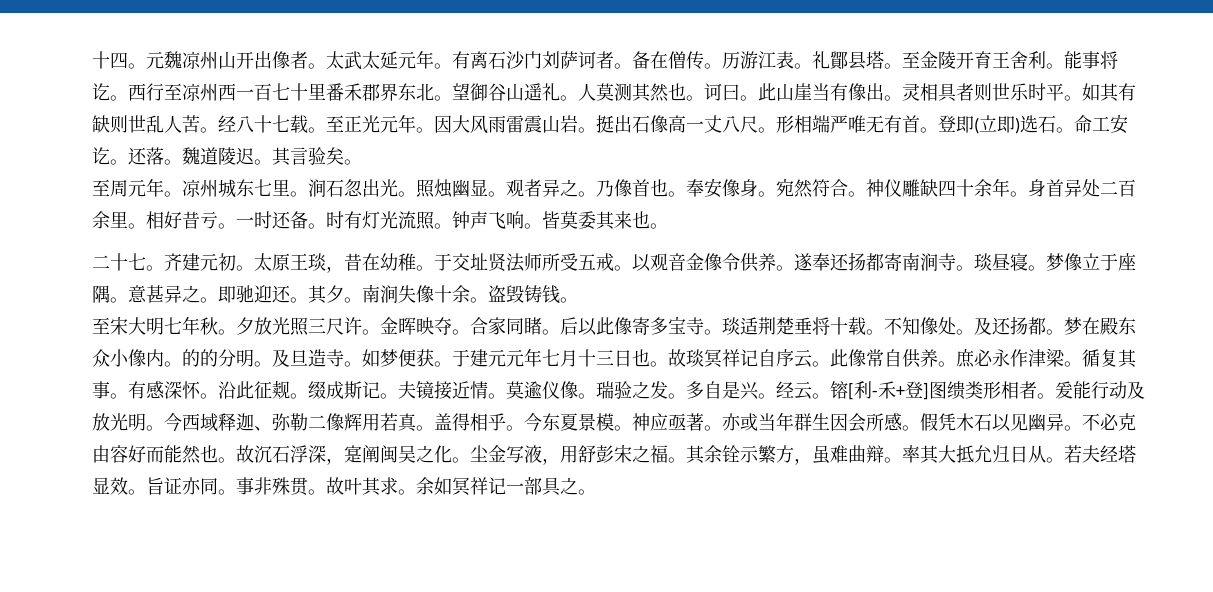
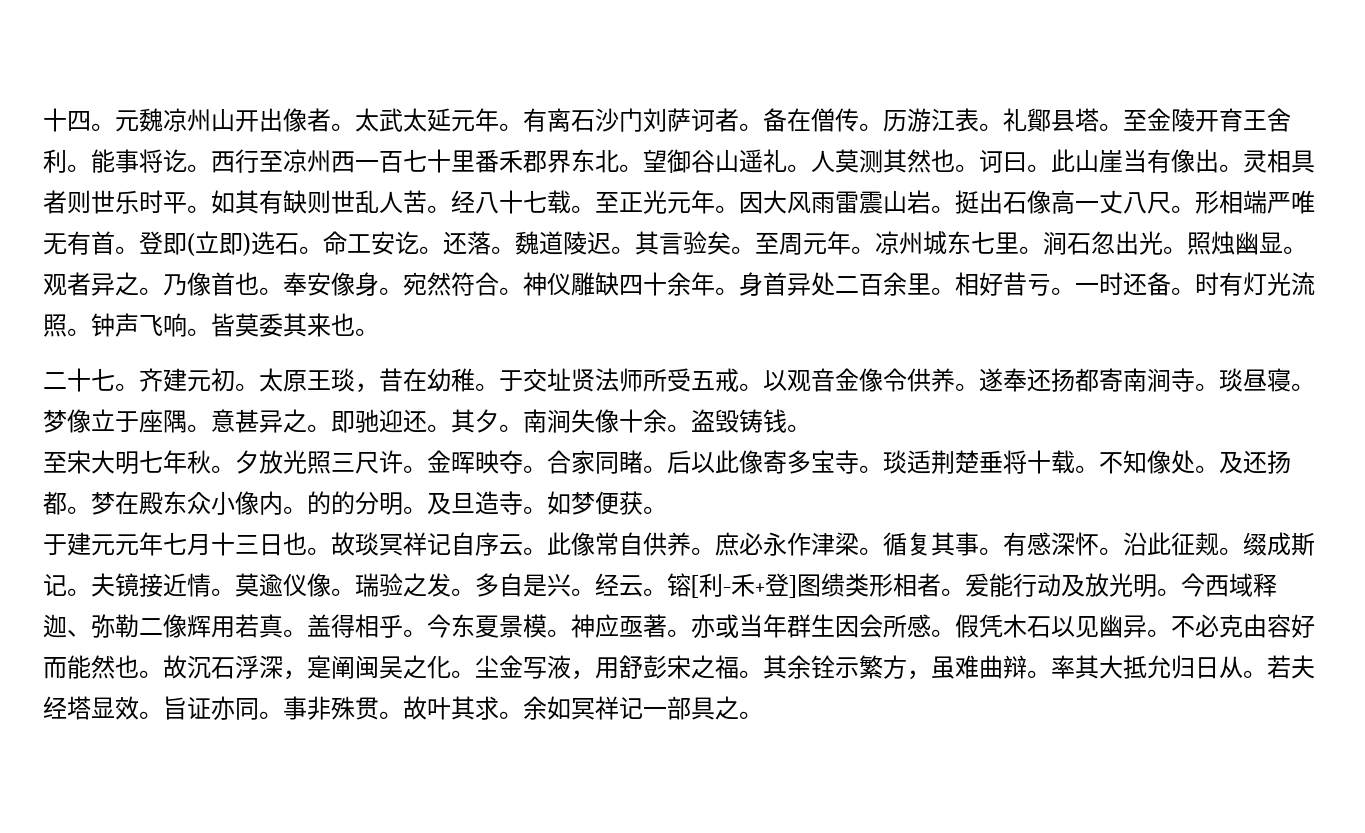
(362, 162) // -> (755, 250) none
(452, 364) none -> (667, 510) //

